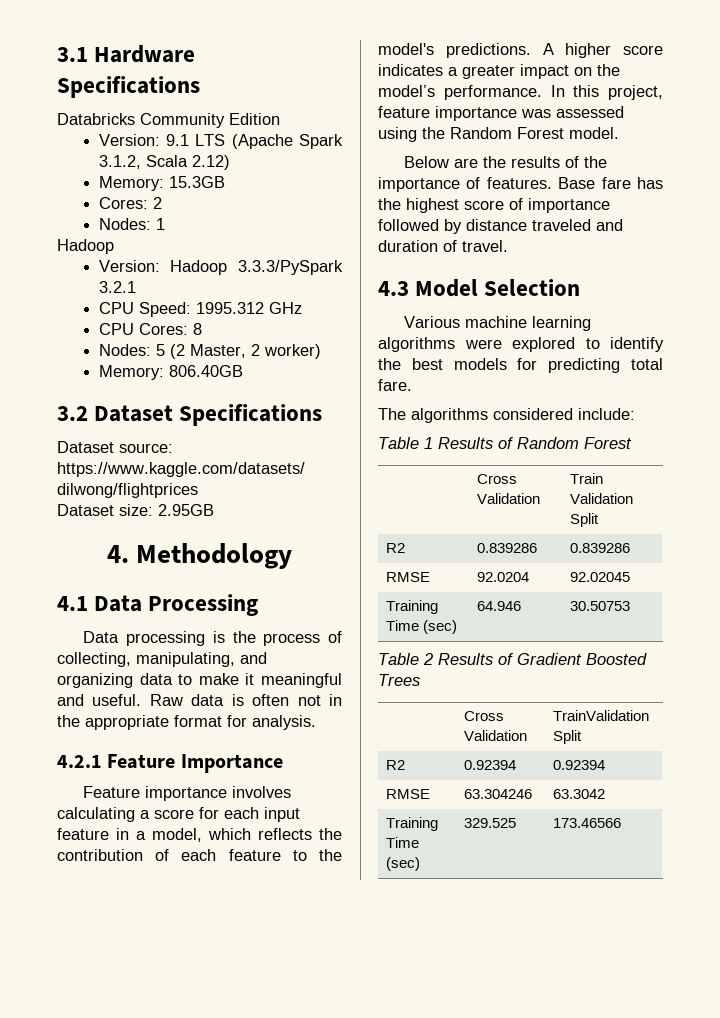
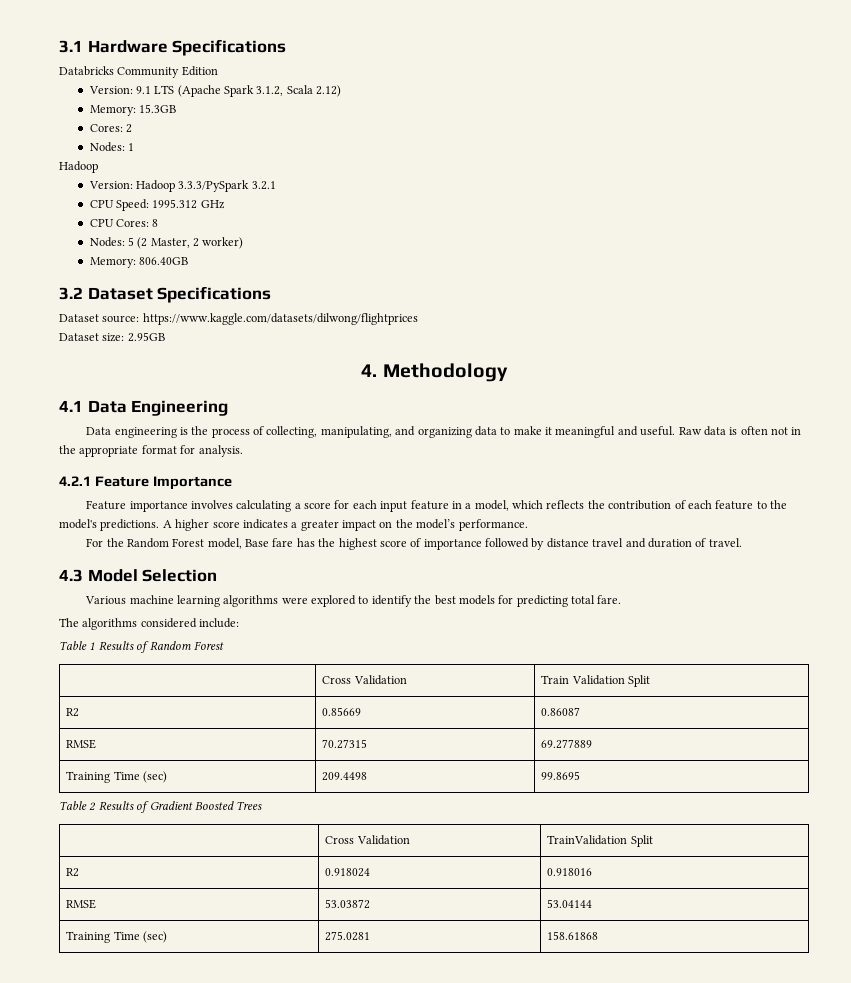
[148,594,259,616] [83,631,206,646] Processing // Data processing -> [131,400,229,416] [86,427,177,438] Engineering // Data engineering
[550,85,663,100] [378,106,624,121] [378,127,619,142] [404,156,608,168] [378,177,552,192] In this project, feature importance was assessed using the Random Forest model. // Below are the results of the importance of features. -> [86,538,242,549] // For the Random Forest model,
[532,219,591,231] traveled -> [592,538,624,547] travel
[476,543,537,553] [569,543,630,553] [385,572,430,582] [476,572,529,582] [569,572,630,582] [385,600,438,614] [385,620,457,634] [476,601,521,611] [569,601,630,611] 0.839286 | 0.839286 // RMSE | 92.0204 | 92.02045 // Training Time (sec) | 64.946 | 30.50753 -> [322,707,362,716] [541,707,581,716] [66,739,97,749] [322,739,368,749] [541,739,593,749] [66,771,167,783] [322,772,368,781] [541,771,581,780] 0.85669 | 0.86087 // RMSE | 70.27315 | 69.277889 // Training Time (sec) | 209.4498 | 99.8695
[463,760,516,770] [552,760,605,770] [385,789,430,799] [463,789,532,799] [552,789,605,799] [385,817,438,831] [385,837,419,848] [385,857,420,871] [463,818,516,828] [552,818,621,828] 0.92394 | 0.92394 // RMSE | 63.304246 | 63.3042 // Training Time (sec) | 329.525 | 173.46566 -> [325,868,371,877] [547,868,593,876] [66,899,97,909] [325,899,371,909] [547,899,593,908] [66,931,167,943] [325,931,371,941] [547,931,599,940] 0.918024 | 0.918016 // RMSE | 53.03872 | 53.04144 // Training Time (sec) | 275.0281 | 158.61868

